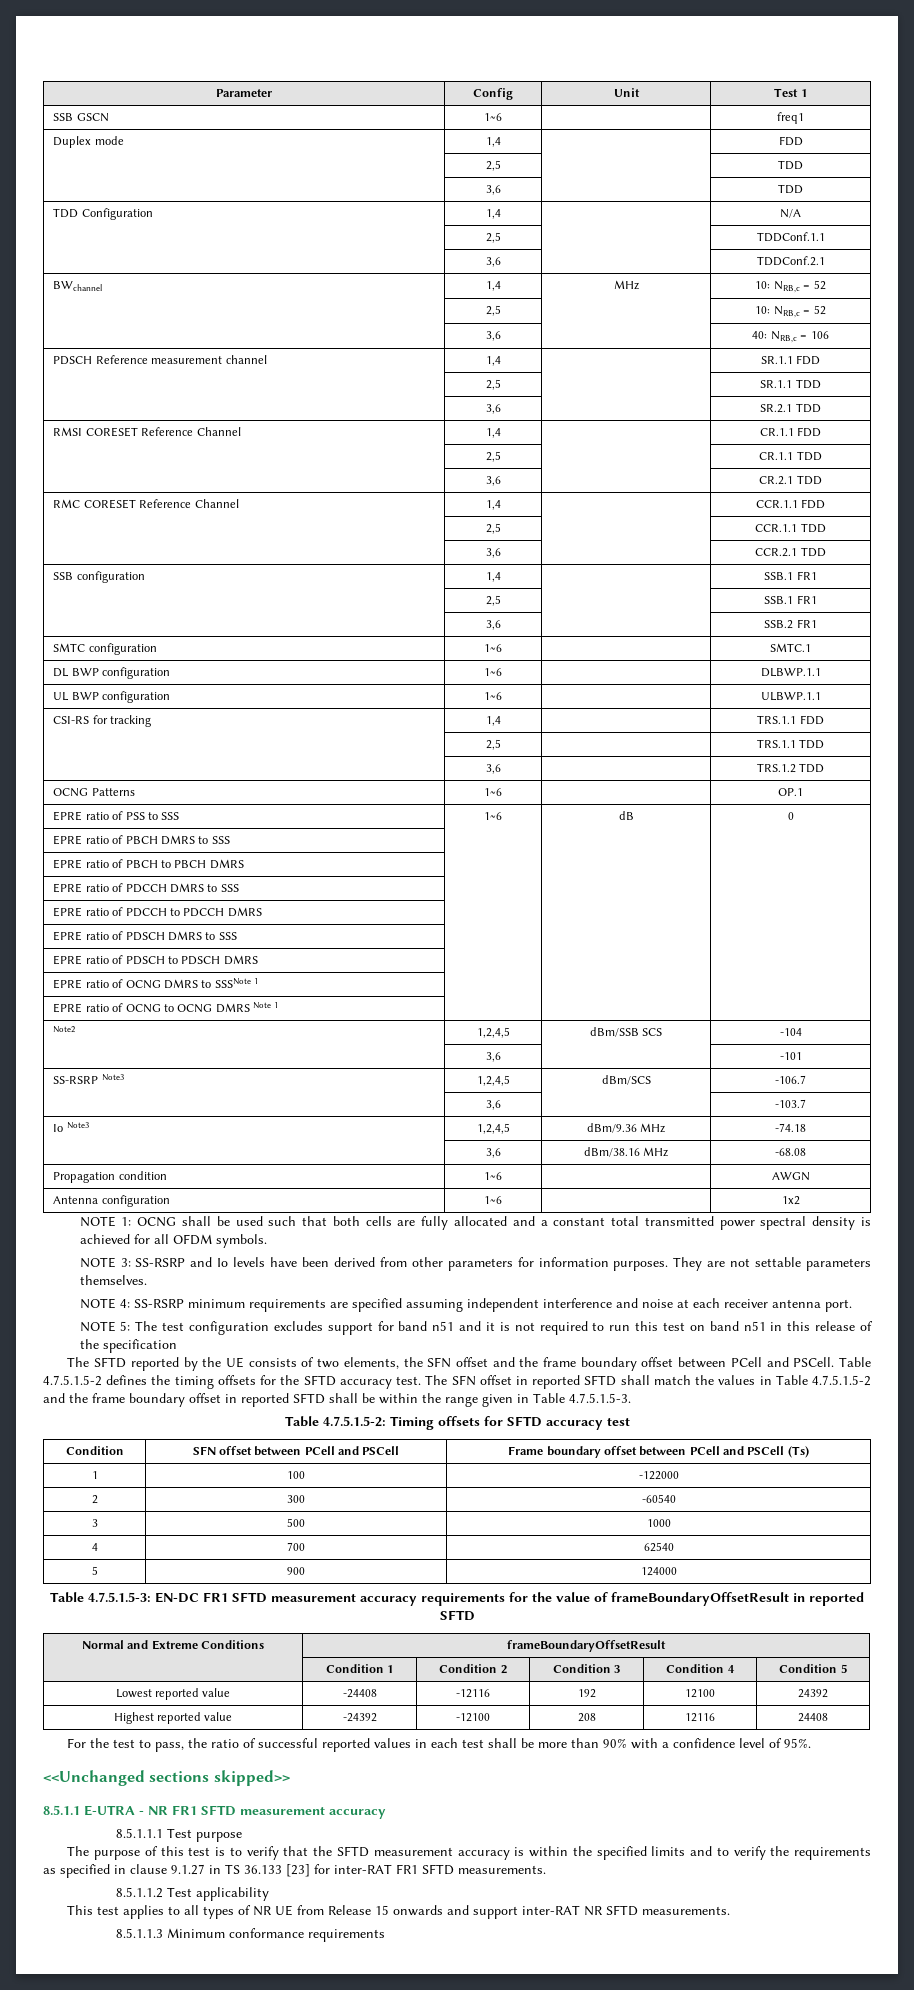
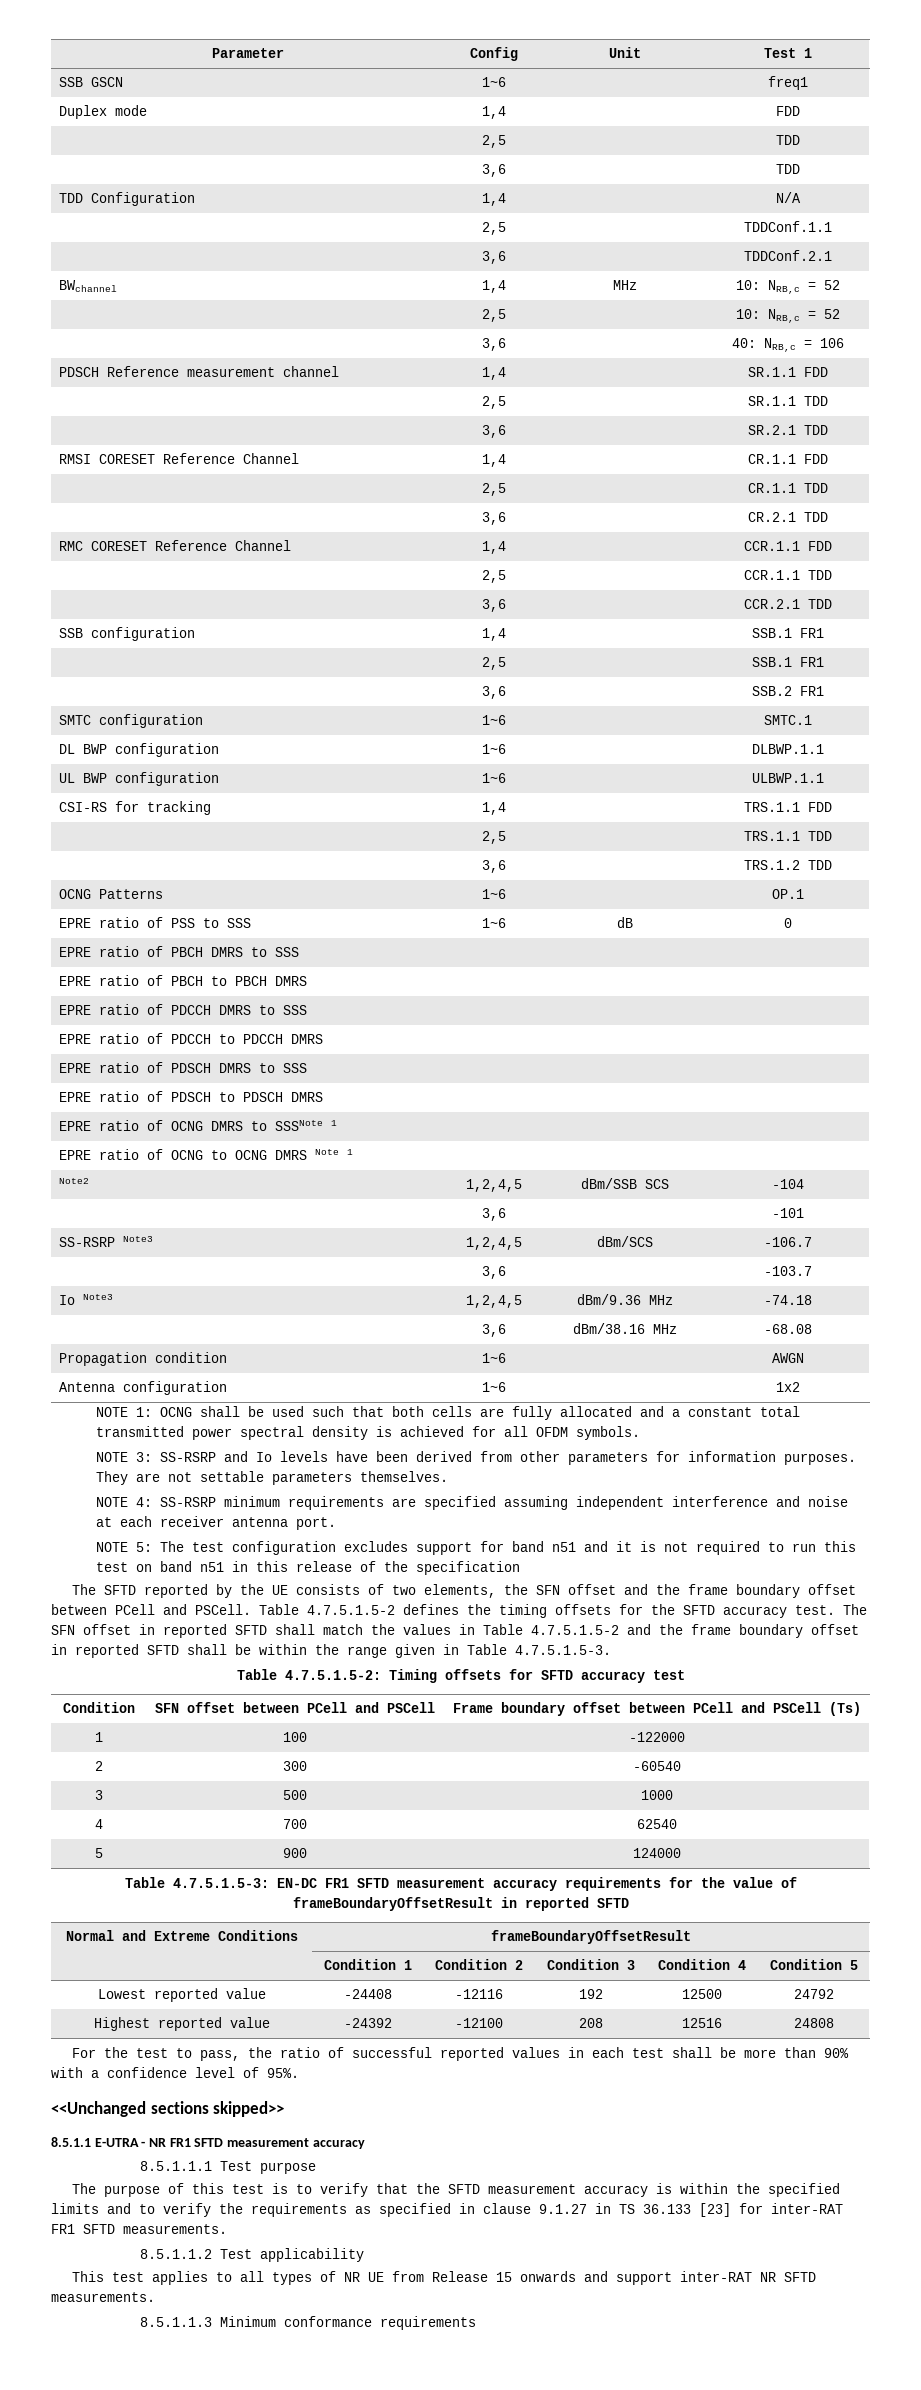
[685,1689,715,1698] [798,1689,828,1698] 12100 | 24392 -> [682,1989,722,1999] [793,1989,834,1999] 12500 | 24792
[685,1713,715,1722] [798,1713,828,1722] 12116 | 24408 -> [682,2018,722,2028] [793,2018,834,2028] 12516 | 24808

